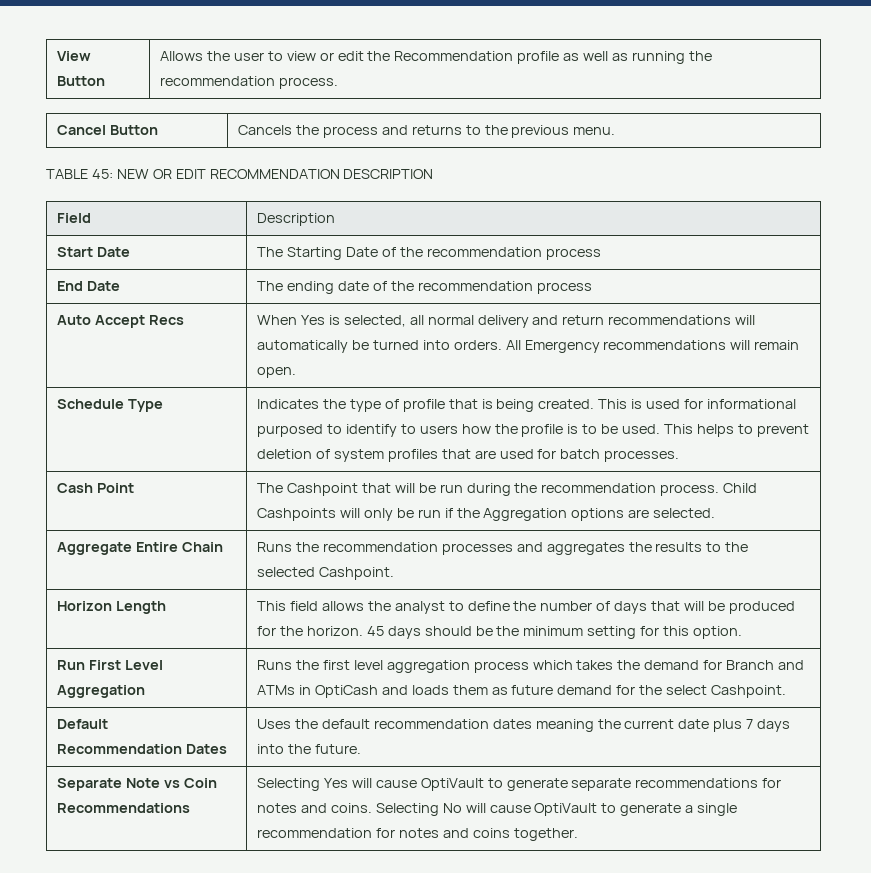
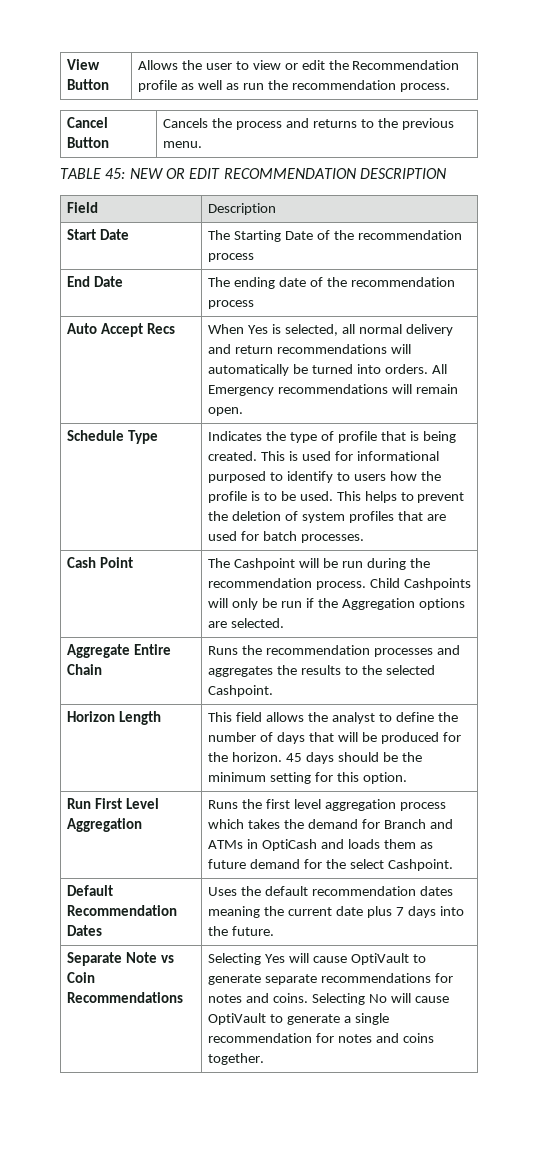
[631,51,685,64] running -> [242,83,264,90] run
(809, 430) none -> [208,511,229,521] the
[361,483,391,493] that -> (296, 564) none

